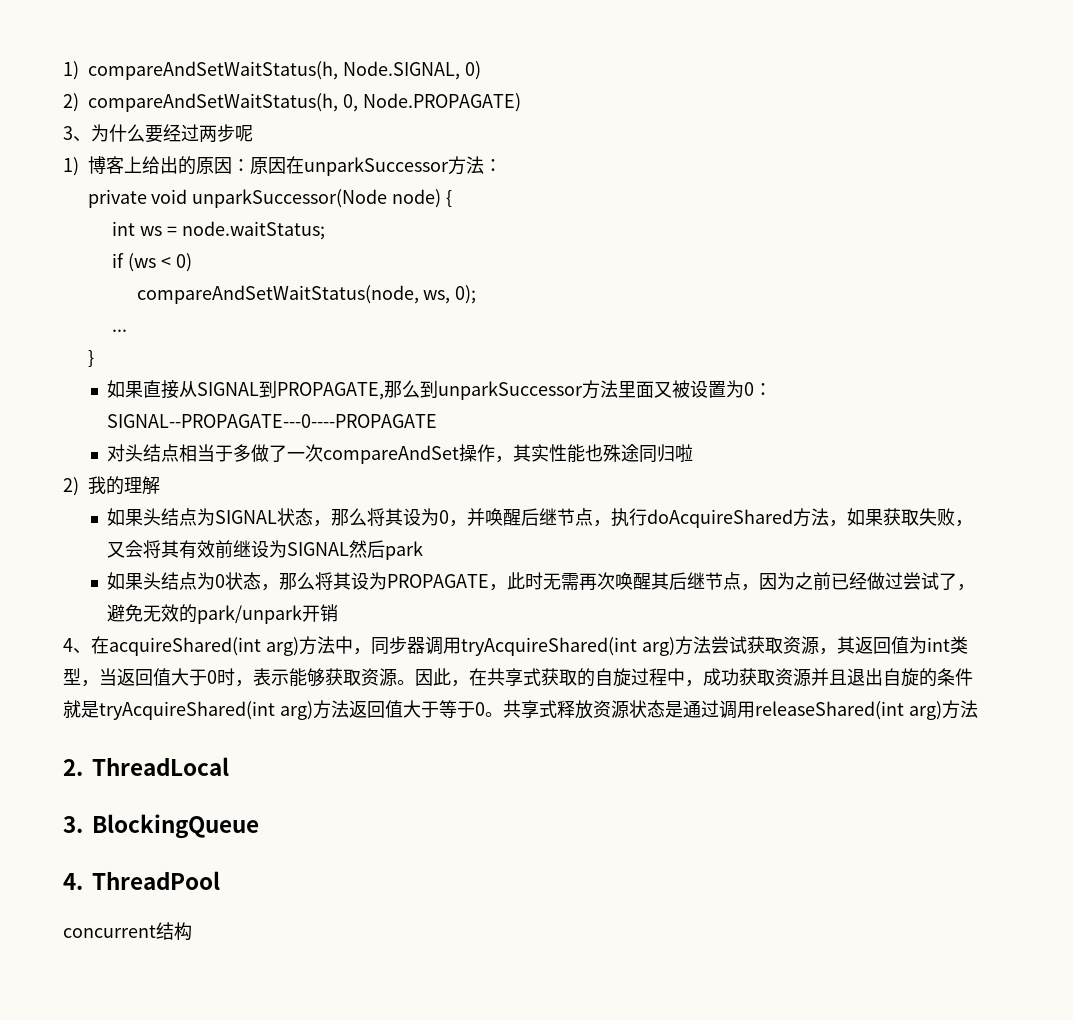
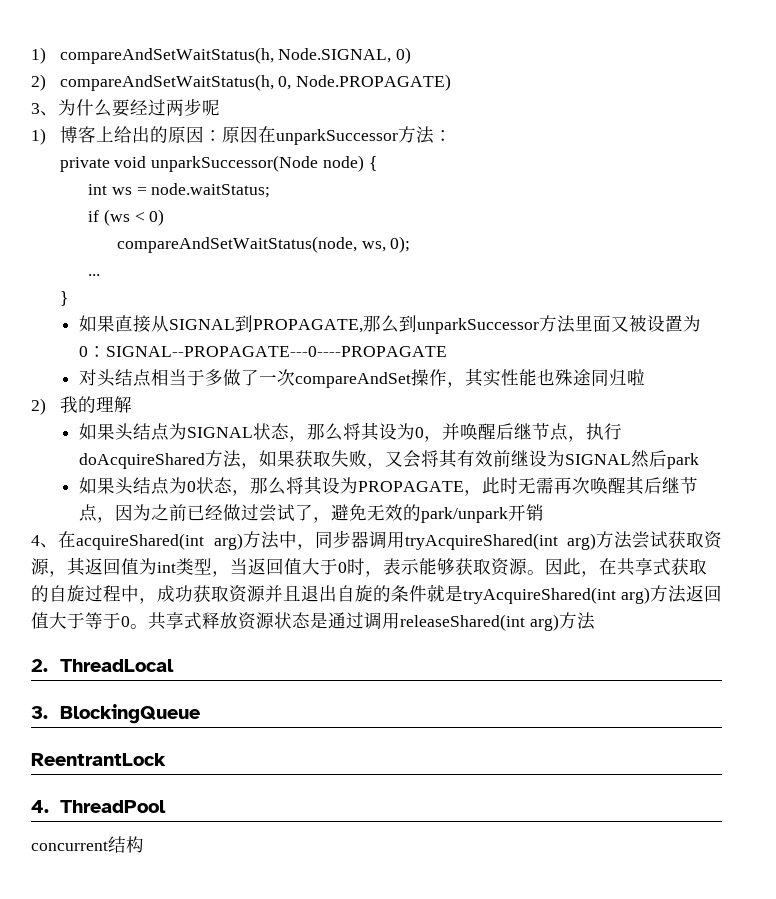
(259, 826) none -> [31,753,166,766] // ReentrantLock

